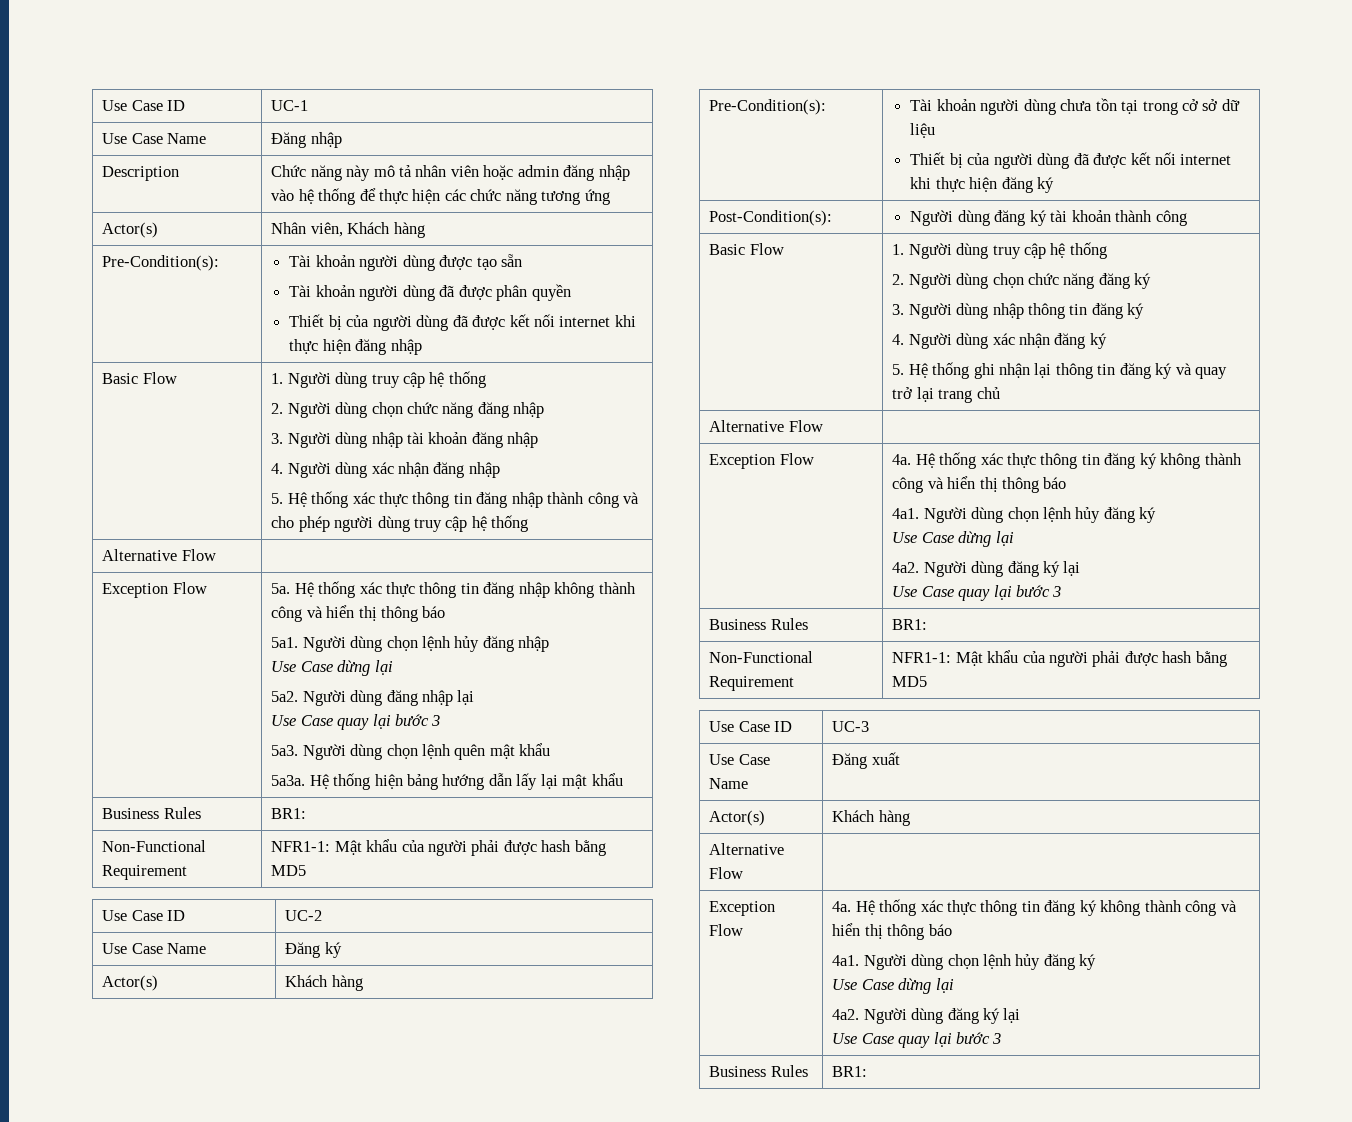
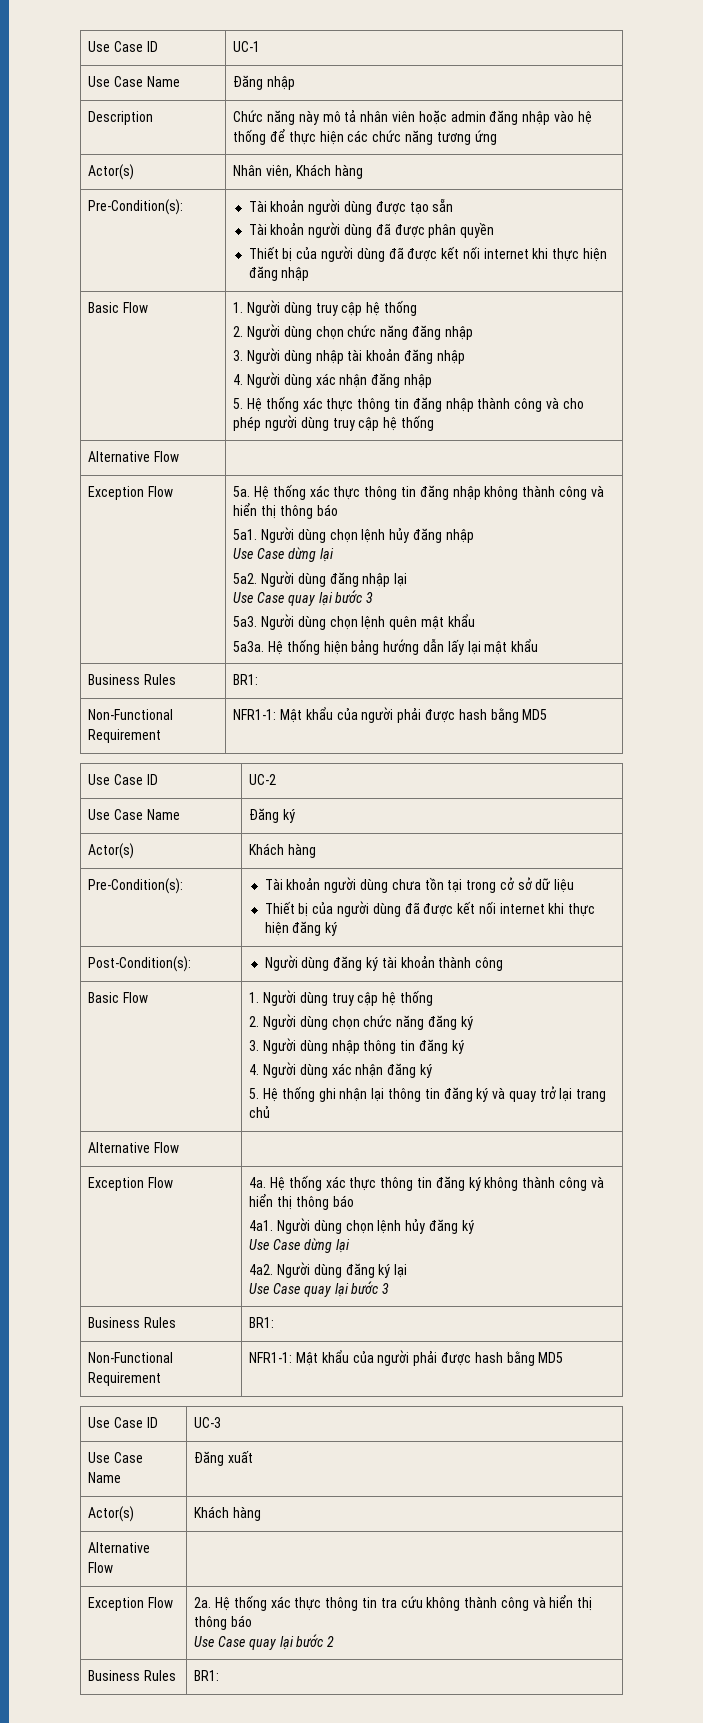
[832,899,1237,916] [832,923,952,940] [832,954,1097,970] [832,978,954,994] [832,1008,1021,1024] [832,1032,1002,1048] 4a. Hệ thống xác thực thông tin đăng ký không thành công và hiển thị thông báo // 4a1. Người dùng chọn lệnh hủy đăng ký // Use Case dừng lại // 4a2. Người dùng đăng ký lại // Use Case quay lại bước 3 -> [194,1595,593,1611] [194,1615,253,1630] [194,1634,335,1650] 2a. Hệ thống xác thực thông tin tra cứu không thành công và hiển thị thông báo // Use Case quay lại bước 2

